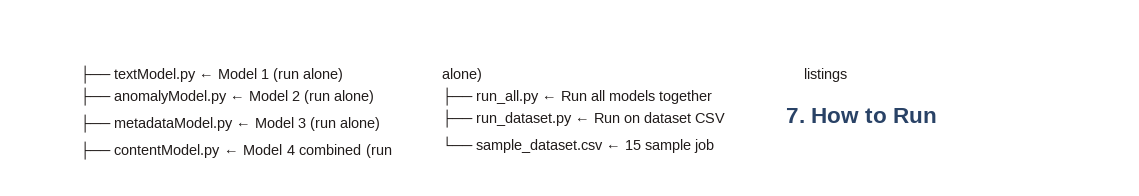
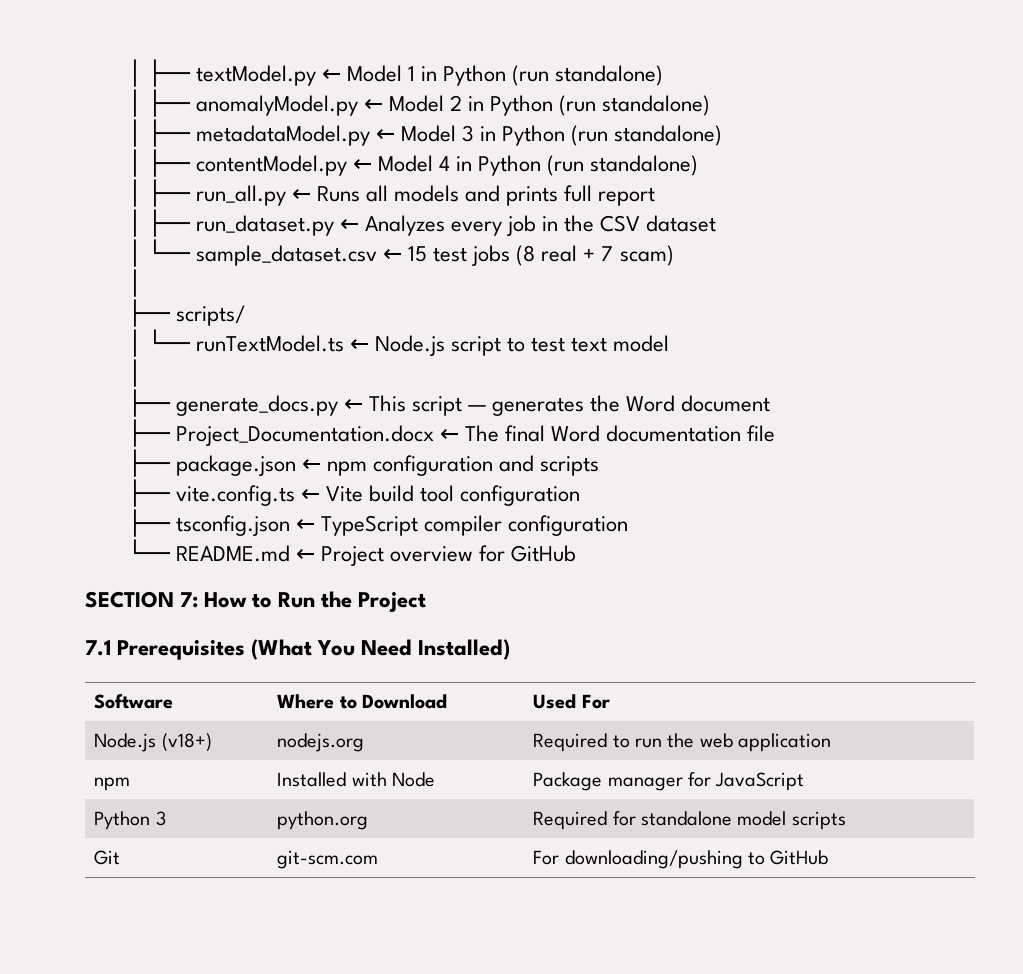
(79, 74) none -> [127,59,142,87] │
[272,68,343,82] (run alone) // -> [421,65,664,86] [127,89,142,117] in Python (run standalone) // │
[303,90,374,104] (run alone) // -> [468,95,711,116] [127,119,142,147] in Python (run standalone) // │
[309,117,380,131] (run alone) // -> [480,125,723,146] [127,149,142,177] in Python (run standalone) // │
[299,144,392,158] [441,68,482,82] combined (run alone) // -> [456,155,699,176] [127,179,142,207] in Python (run standalone) // │
[560,91,587,101] Run -> [317,186,361,202] Runs
[658,90,712,104] [441,109,640,128] together // ├── run_dataset.py ← Run on -> [465,185,656,206] [127,209,641,237] and prints full report // │ ├── run_dataset.py ← Analyzes every job in the CSV
[694,113,725,123] CSV // -> [127,239,142,267] // │
[644,139,714,153] [803,68,847,82] [786,108,938,123] sample job listings // 7. How to Run -> [433,245,674,266] [127,269,142,297] [127,299,246,327] [127,329,670,357] [127,359,142,387] [127,389,771,417] [127,419,776,447] [127,449,600,477] [127,479,581,507] [127,509,629,537] [127,539,577,566] [85,591,427,612] [85,639,511,660] [94,694,174,709] [277,694,447,709] [533,694,610,709] [94,733,212,752] [277,733,365,752] [533,733,832,752] [94,777,131,791] [277,772,435,787] [533,772,805,791] [94,811,166,830] [277,811,369,830] [533,811,846,830] [94,850,121,865] [277,850,379,869] [533,850,829,869] test jobs (8 real + 7 scam) // │ // ├── scripts/ // │ └── runTextModel.ts ← Node.js script to test text model // │ // ├── generate_docs.py ← This script — generates the Word document // ├── Project_Documentation.docx ← The final Word documentation file // ├── package.json ← npm configuration and scripts // ├── vite.config.ts ← Vite build tool configuration // ├── tsconfig.json ← TypeScript compiler configuration // └── README.md ← Project overview for GitHub // SECTION 7: How to Run the Project // 7.1 Prerequisites (What You Need Installed) // Software | Where to Download | Used For // Node.js (v18+) | nodejs.org | Required to run the web application // npm | Installed with Node | Package manager for JavaScript // Python 3 | python.org | Required for standalone model scripts // Git | git-scm.com | For downloading/pushing to GitHub

